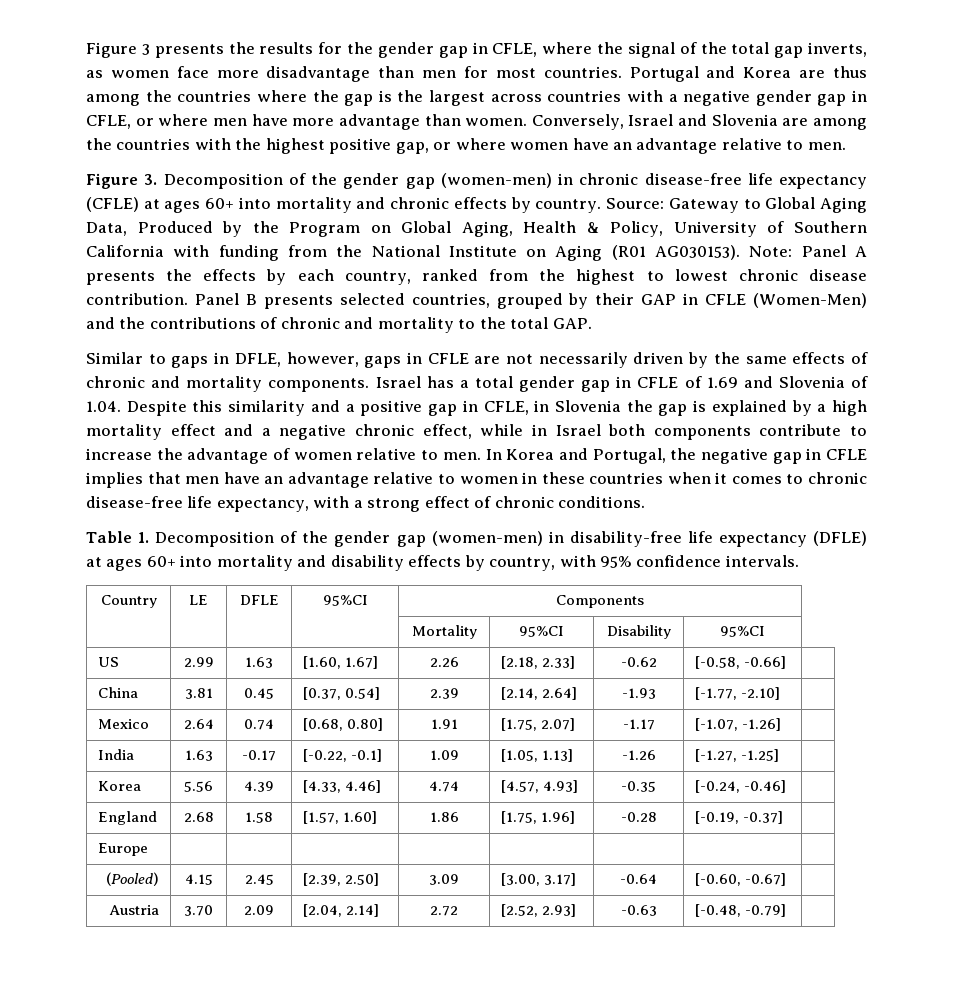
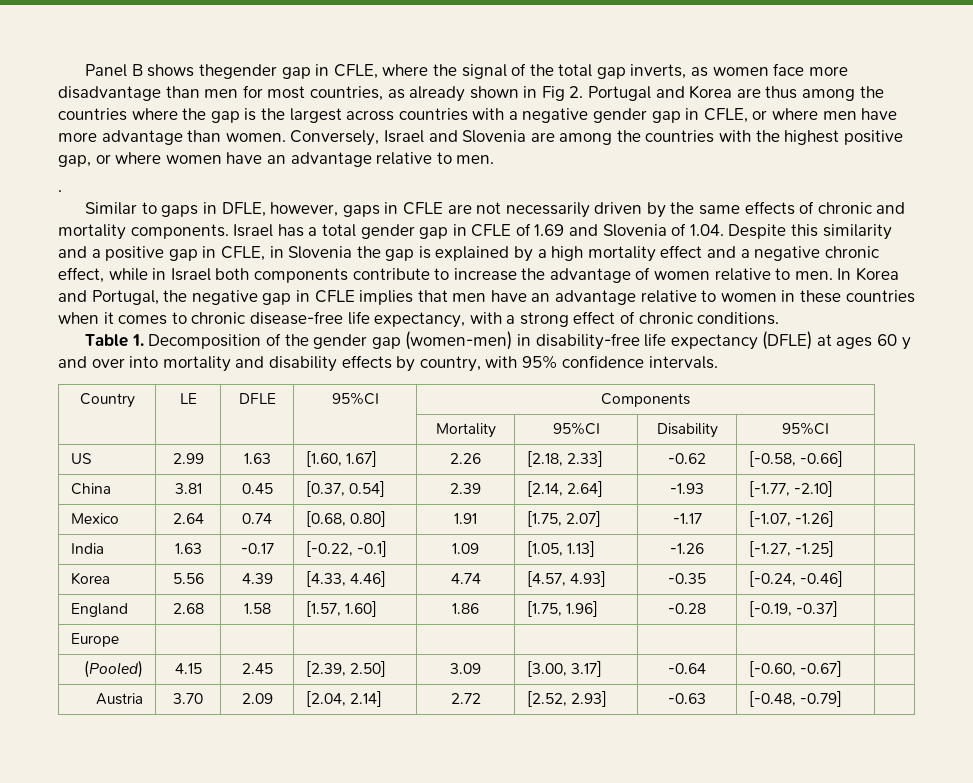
[86,42,434,58] Figure 3 presents the results for the gender -> [85,64,277,79] Panel B shows thegender
[543,66,622,78] countries. -> [309,86,584,102] countries, as already shown in Fig 2.
[86,173,867,189] [86,197,868,213] [86,221,868,237] [86,245,867,261] [86,269,867,285] [86,293,867,309] [86,317,592,333] Figure 3. Decomposition of the gender gap (women-men) in chronic disease-free life expectancy (CFLE) at ages 60+ into mortality and chronic effects by country. Source: Gateway to Global Aging Data, Produced by the Program on Global Aging, Health & Policy, University of Southern California with funding from the National Institute on Aging (R01 AG030153). Note: Panel A presents the effects by each country, ranked from the highest to lowest chronic disease contribution. Panel B presents selected countries, grouped by their GAP in CFLE (Women-Men) and the contributions of chronic and mortality to the total GAP. -> [58,190,62,192] .
[146,556,176,567] 60+ -> [877,334,911,350] [58,356,125,368] 60 y and over

